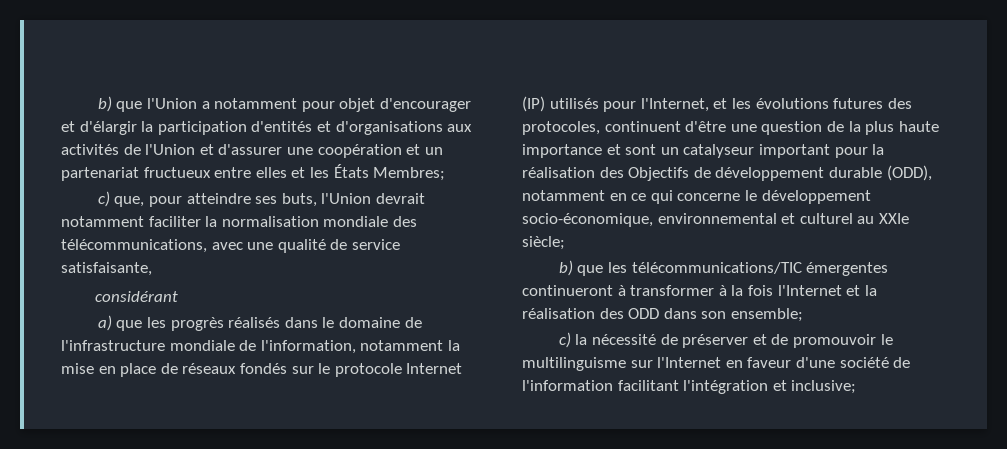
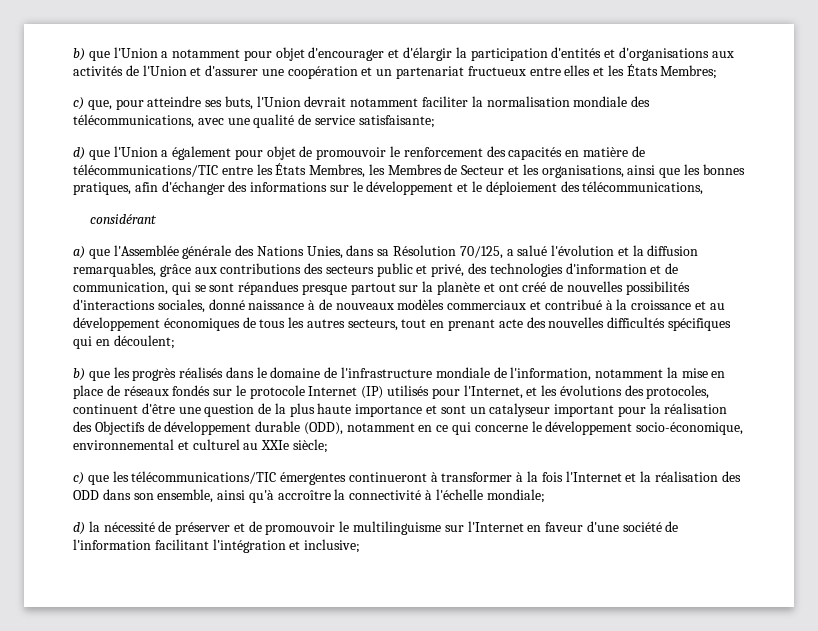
[61,262,152,276] [94,291,178,302] [97,315,112,331] satisfaisante, // considérant // a) -> [358,115,435,128] [73,146,645,160] [73,163,745,178] [73,181,704,195] [90,214,158,224] [73,245,699,259] [73,263,679,277] [73,281,690,295] [73,299,725,313] [73,317,731,331] [73,335,175,349] [73,368,85,381] satisfaisante; // d) que l'Union a également pour objet de promouvoir le renforcement des capacités en matière de télécommunications/TIC entre les États Membres, les Membres de Secteur et les organisations, ainsi que les bonnes pratiques, afin d'échanger des informations sur le développement et le déploiement des télécommunications, // considérant // a) que l'Assemblée générale des Nations Unies, dans sa Résolution 70/125, a salué l'évolution et la diffusion remarquables, grâce aux contributions des secteurs public et privé, des technologies d'information et de communication, qui se sont répandues presque partout sur la planète et ont créé de nouvelles possibilités d'interactions sociales, donné naissance à de nouveaux modèles commerciaux et contribué à la croissance et au développement économiques de tous les autres secteurs, tout en prenant acte des nouvelles difficultés spécifiques qui en découlent; // b)
[833,98,884,109] futures -> (622, 390) none
[558,260,573,276] b) -> [73,472,84,485] c)
[730,308,803,322] [558,332,571,348] ensemble; // c) -> [157,489,545,503] [73,522,85,535] ensemble, ainsi qu'à accroître la connectivité à l'échelle mondiale; // d)

